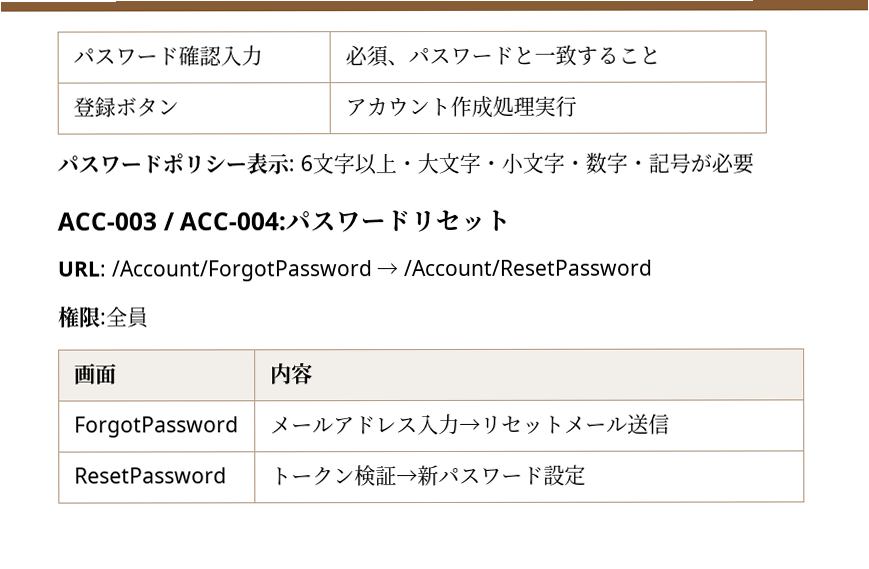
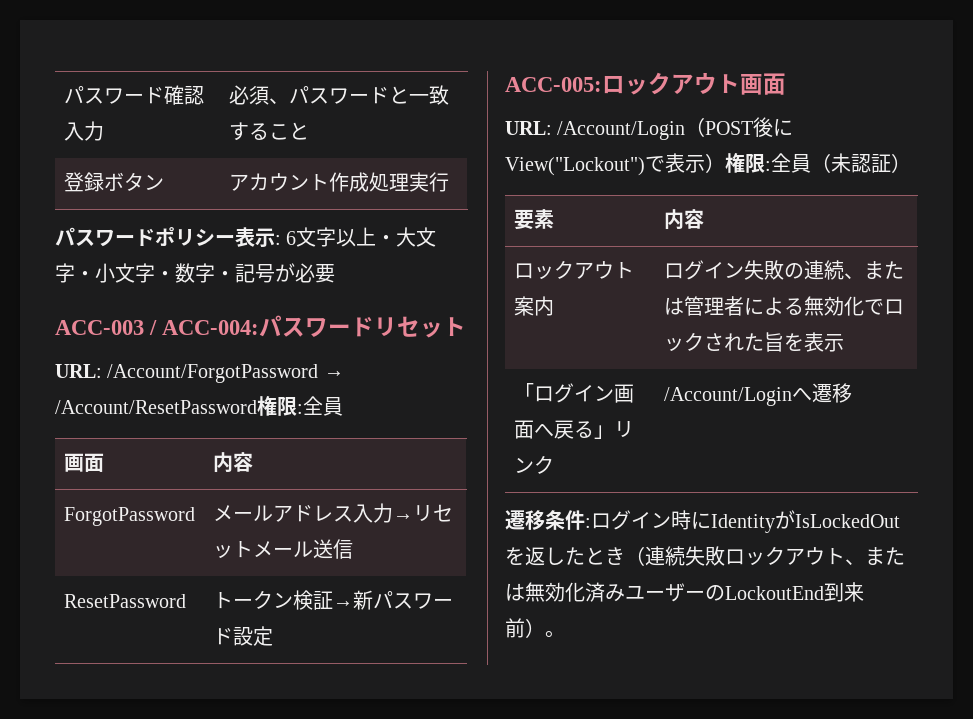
(653, 268) // -> (257, 407) none
(586, 475) none -> [505,72,786,95] [505,117,794,140] [505,153,911,176] [513,209,554,230] [663,209,704,230] [513,260,634,280] [513,296,554,316] [663,260,904,280] [663,296,904,316] [663,332,844,352] [513,383,634,403] [513,420,634,439] [513,455,554,474] [663,383,852,406] [505,510,900,533] [505,546,905,566] [505,582,864,602] [505,618,565,638] // ACC-005:ロックアウト画面 // URL: /Account/Login（POST後にView("Lockout")で表示）権限:全員（未認証） // 要素 | 内容 // ロックアウト案内 | ログイン失敗の連続、または管理者による無効化でロックされた旨を表示 // 「ログイン画面へ戻る」リンク | /Account/Loginへ遷移 // 遷移条件:ログイン時にIdentityがIsLockedOutを返したとき（連続失敗ロックアウト、または無効化済みユーザーのLockoutEnd到来前）。

